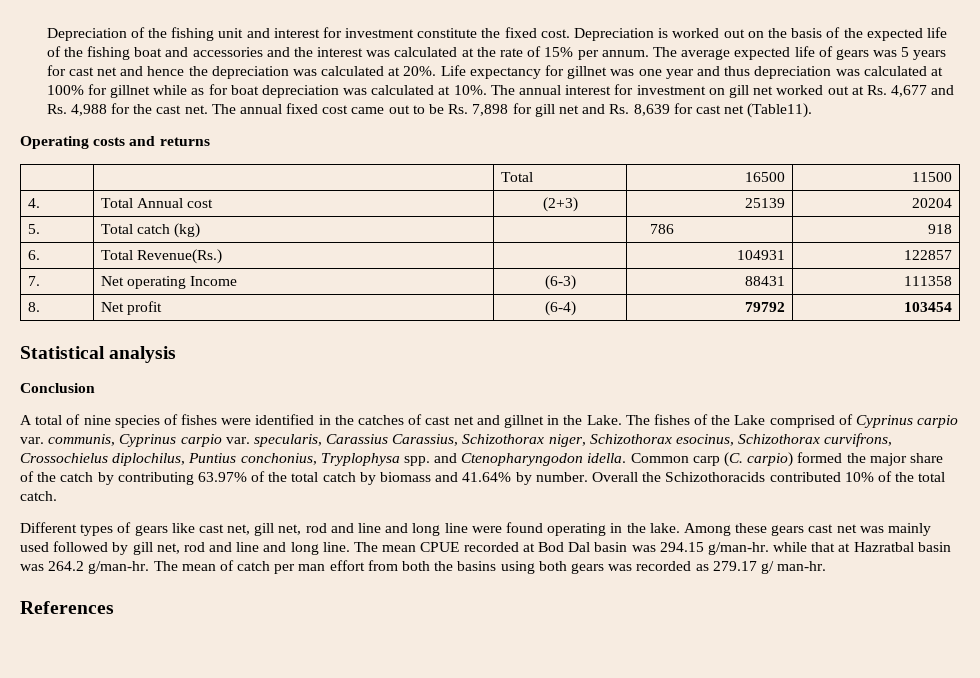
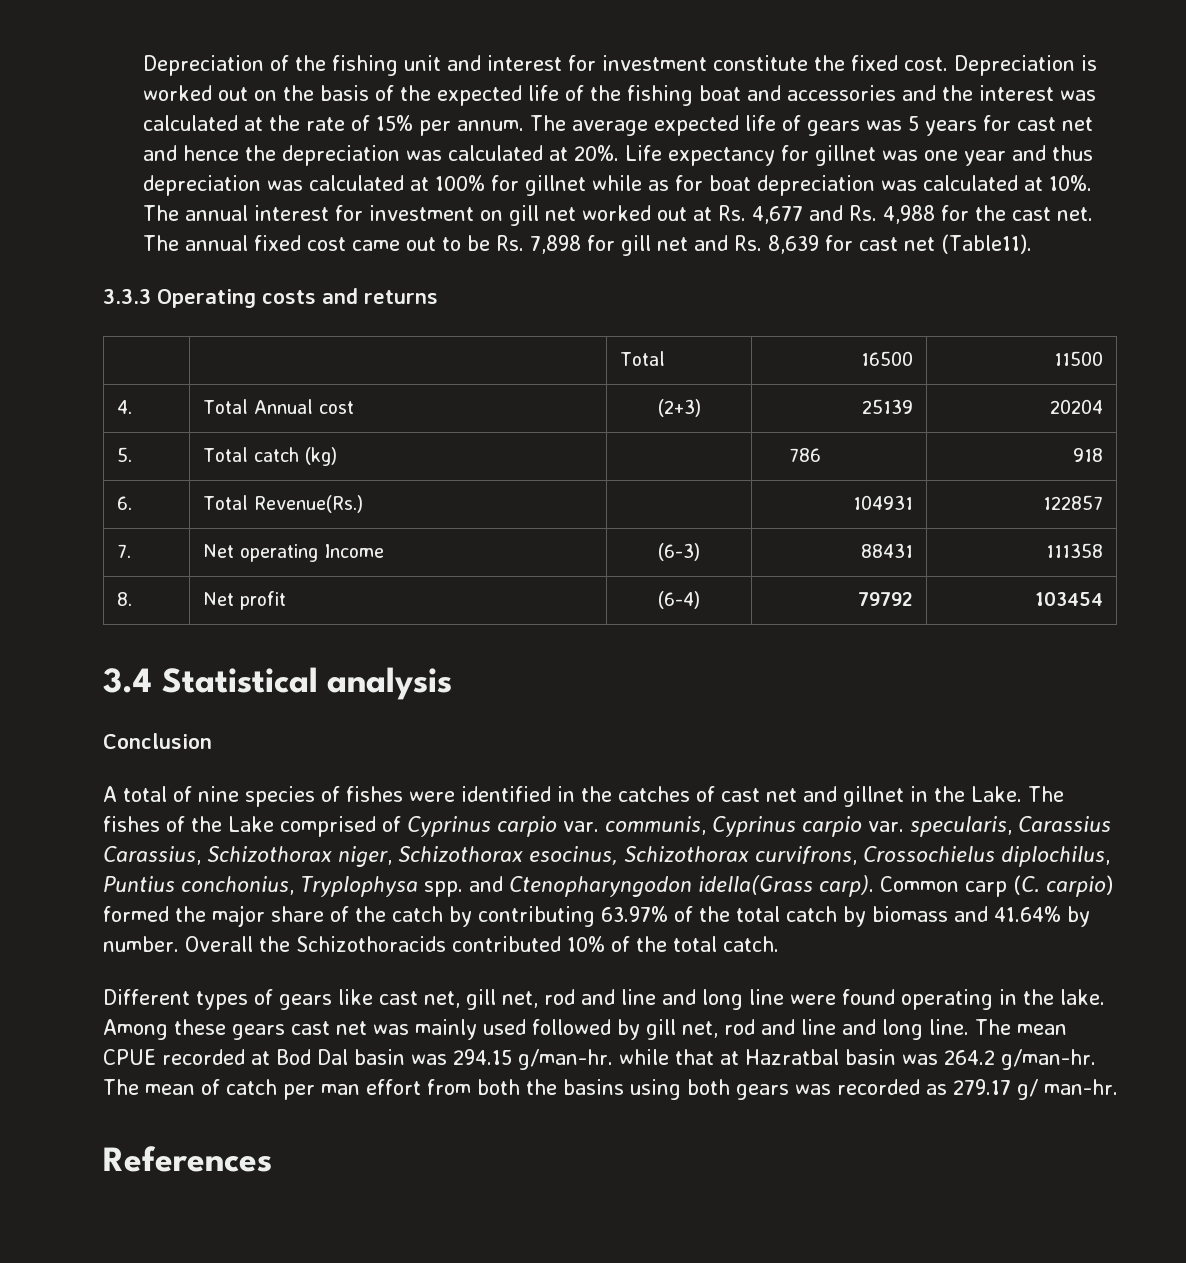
(813, 110) none -> [103,289,151,304] 3.3.3
(953, 307) none -> [103,668,152,693] 3.4
[587,453,627,463] idella. -> [697,875,874,897] idella(Grass carp).

